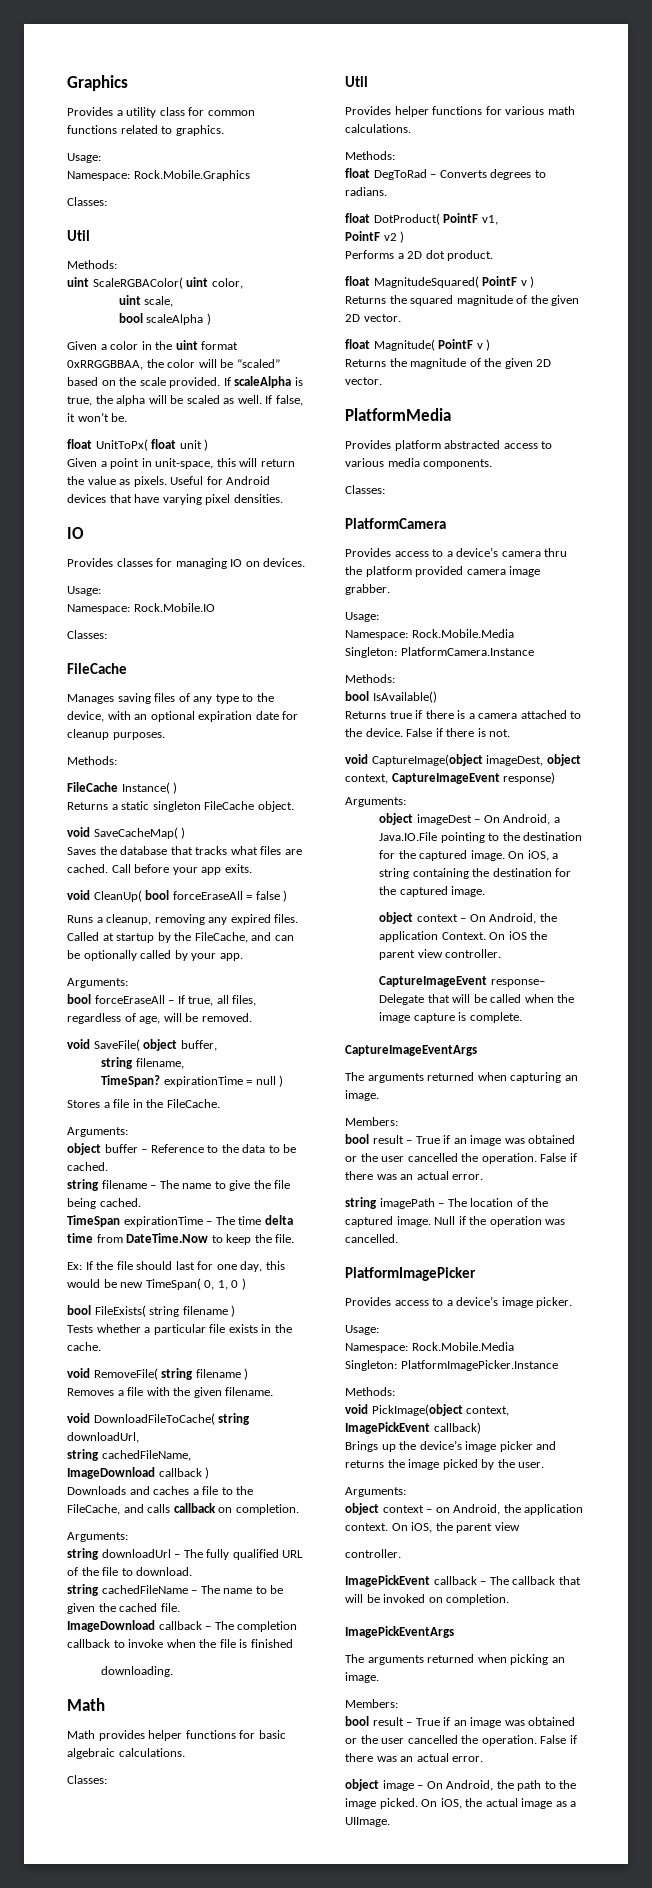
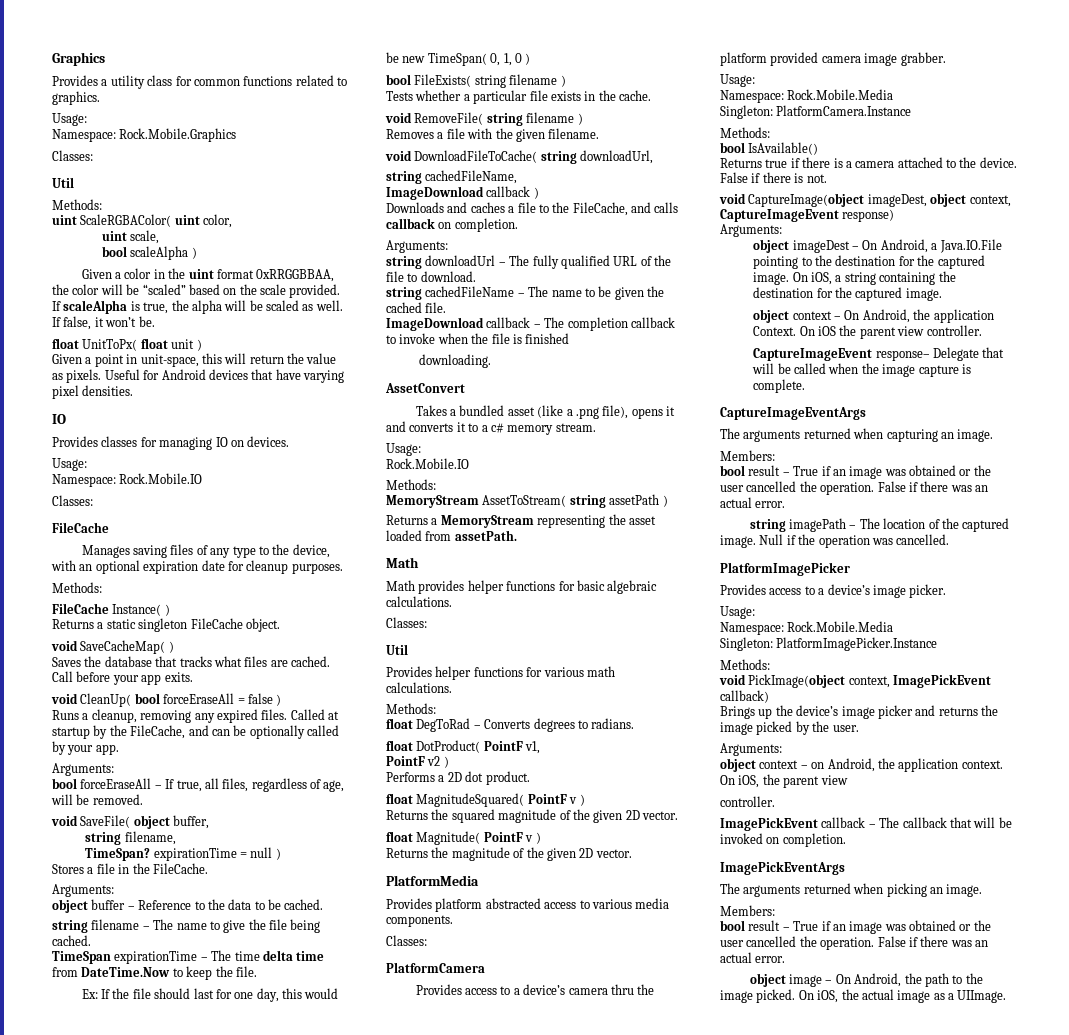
(174, 1671) none -> [385,383,465,393] [415,405,676,419] [386,421,596,435] [386,443,421,456] [386,458,469,469] [386,479,436,490] [386,494,668,508] [386,514,656,528] [386,530,517,541] // AssetConvert // Takes a bundled asset (like a .png file), opens it and converts it to a c# memory stream. // Usage: // Rock.Mobile.IO // Methods: // MemoryStream AssetToStream( string assetPath ) // Returns a MemoryStream representing the asset loaded from assetPath.

